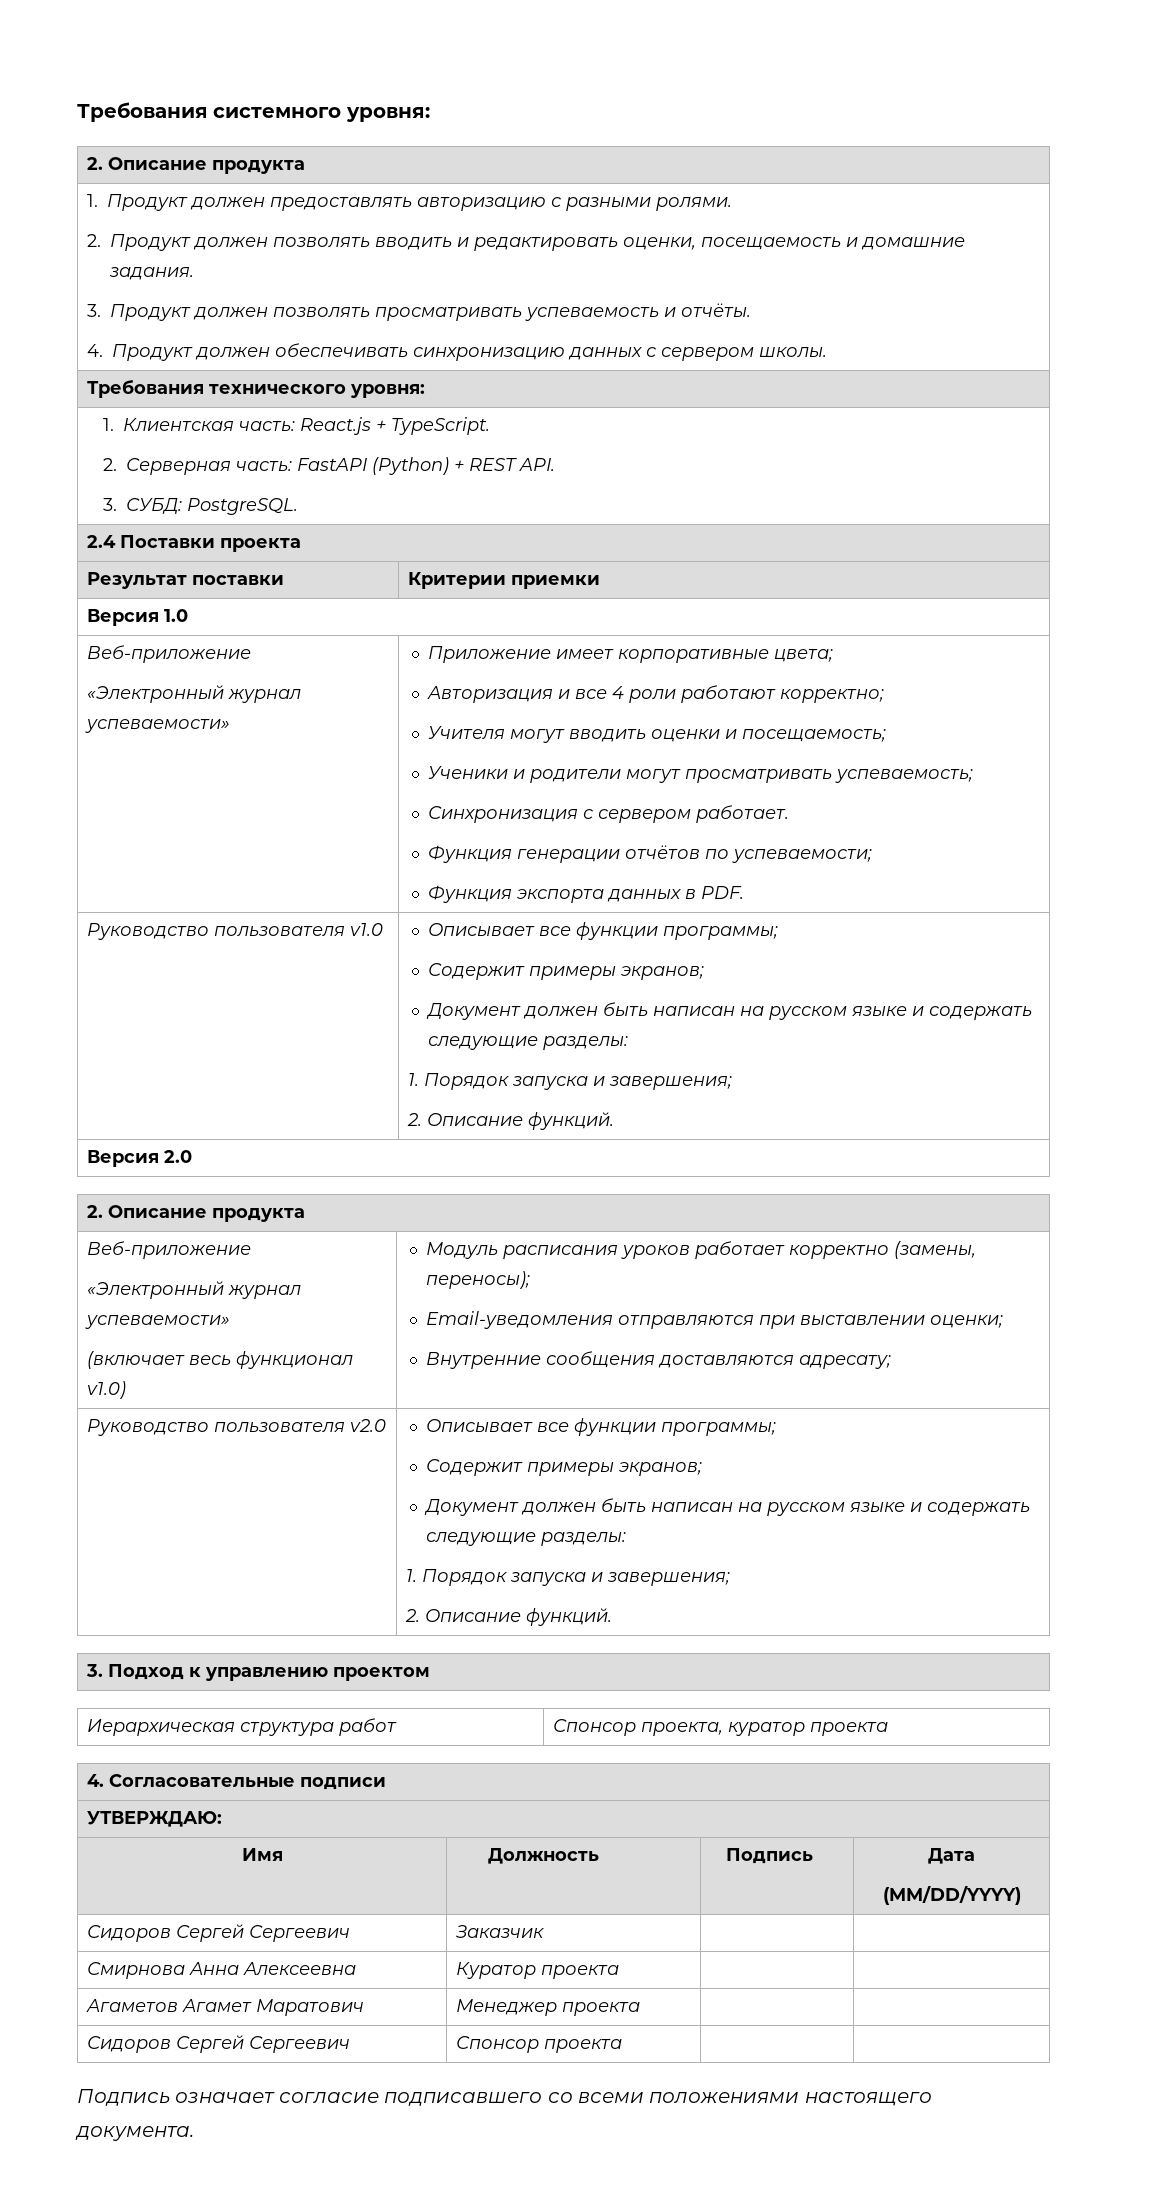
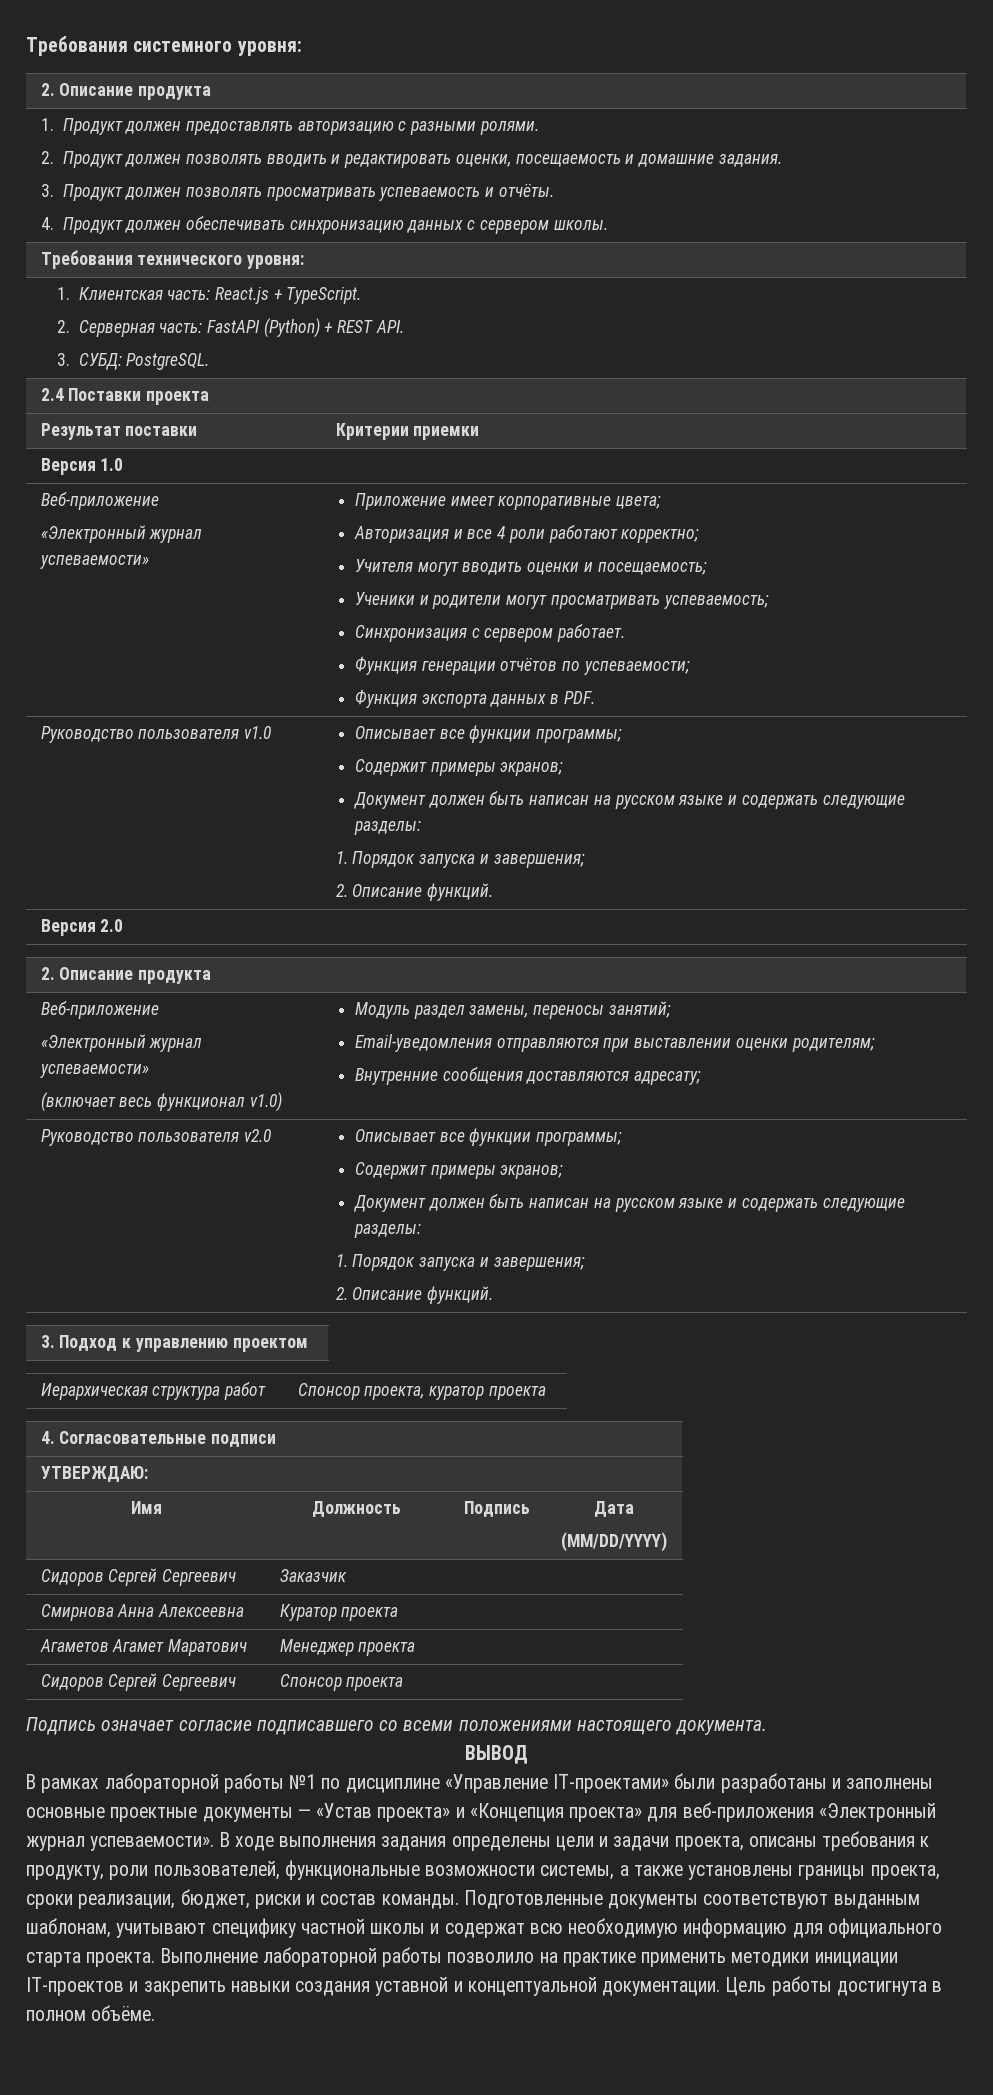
[502,1241,976,1259] [425,1271,530,1289] расписания уроков работает корректно (замены, переносы); -> [413,1001,671,1019] раздел замены, переносы занятий;
[929,1315,1003,1328] оценки; -> [735,1038,875,1052] оценки родителям;
(194, 2133) none -> [465,1745,528,1764] [26,1773,934,1793] [26,1802,936,1822] [26,1831,930,1851] [26,1860,940,1880] [26,1889,920,1909] [26,1918,942,1938] [26,1947,898,1967] [26,1976,943,1996] [26,2005,156,2021] // ВЫВОД // В рамках лабораторной работы №1 по дисциплине «Управление IT-проектами» были разработаны и заполнены основные проектные документы — «Устав проекта» и «Концепция проекта» для веб-приложения «Электронный журнал успеваемости». В ходе выполнения задания определены цели и задачи проекта, описаны требования к продукту, роли пользователей, функциональные возможности системы, а также установлены границы проекта, сроки реализации, бюджет, риски и состав команды. Подготовленные документы соответствуют выданным шаблонам, учитывают специфику частной школы и содержат всю необходимую информацию для официального старта проекта. Выполнение лабораторной работы позволило на практике применить методики инициации IT-проектов и закрепить навыки создания уставной и концептуальной документации. Цель работы достигнута в полном объёме.

